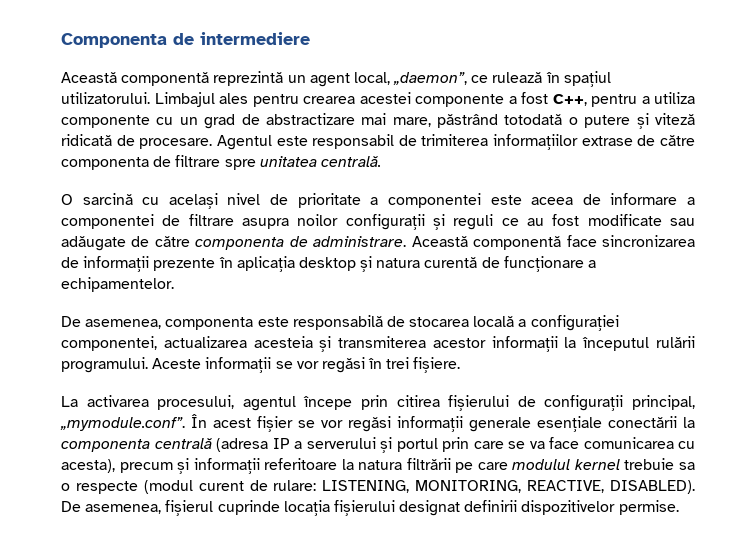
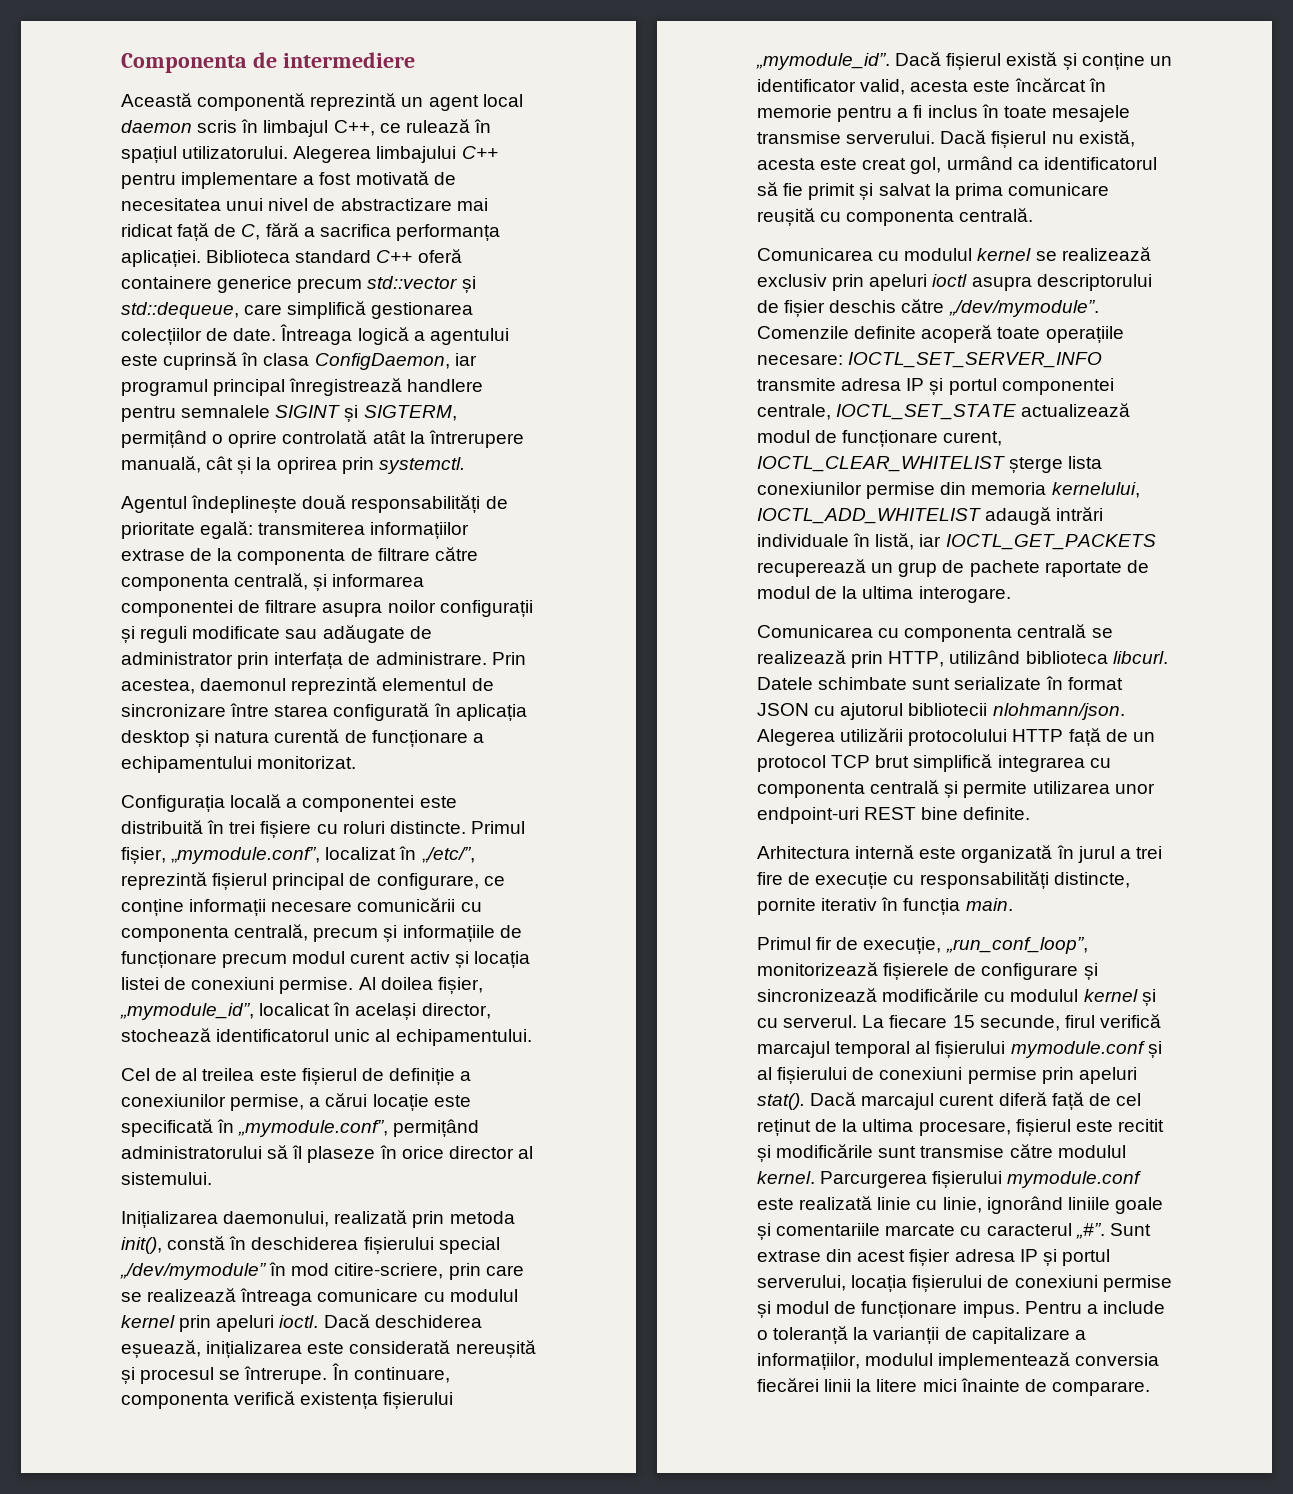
[353,72,468,85] local, „daemon”, -> [482,94,523,107] [121,119,375,137] local daemon scris în limbajul C++,
[154,92,695,107] [61,113,695,129] [61,134,489,150] Limbajul ales pentru crearea acestei componente a fost C++, pentru a utiliza componente cu un grad de abstractizare mai mare, păstrând totodată o putere și viteză ridicată de procesare. Agentul este responsabil de trimiterea -> [293,146,498,163] [121,171,456,189] [121,198,488,211] [121,223,500,241] [121,249,462,267] [121,276,476,293] [121,301,474,319] [121,324,509,345] [121,352,477,370] [121,378,484,396] [121,405,457,422] [121,430,524,448] [121,456,465,474] [121,495,508,513] [121,521,366,539] Alegerea limbajului C++ pentru implementare a fost motivată de necesitatea unui nivel de abstractizare mai ridicat față de C, fără a sacrifica performanța aplicației. Biblioteca standard C++ oferă containere generice precum std::vector și std::dequeue, care simplifică gestionarea colecțiilor de date. Întreaga logică a agentului este cuprinsă în clasa ConfigDaemon, iar programul principal înregistrează handlere pentru semnalele SIGINT și SIGTERM, permițând o oprire controlată atât la întrerupere manuală, cât și la oprirea prin systemctl. // Agentul îndeplinește două responsabilități de prioritate egală: transmiterea
[659,135,695,146] către -> [217,548,233,561] la
[224,156,381,170] [61,193,696,209] spre unitatea centrală. // O sarcină cu același nivel de prioritate a componentei este aceea de informare a -> [434,547,478,561] [121,573,425,591] către componenta centrală, și informarea
[501,214,580,226] ce au fost -> (188, 634) none
[154,235,696,250] [61,256,216,272] către componenta de administrare. Această componentă face sincronizarea de informații prezente -> [121,652,526,669] [121,677,494,695] [121,703,430,721] administrator prin interfața de administrare. Prin acestea, daemonul reprezintă elementul de sincronizare între starea configurată
[61,277,174,292] [61,315,619,331] [61,336,695,352] [61,357,461,373] [61,395,696,411] [60,414,695,432] [61,437,695,453] [61,458,696,474] [61,480,695,494] [61,500,679,516] echipamentelor. // De asemenea, componenta este responsabilă de stocarea locală a configurației componentei, actualizarea acesteia și transmiterea acestor informații la începutul rulării programului. Aceste informații se vor regăsi în trei fișiere. // La activarea procesului, agentul începe prin citirea fișierului de configurații principal, „mymodule.conf”. În acest fișier se vor regăsi informații generale esențiale conectării la componenta centrală (adresa IP a serverului și portul prin care se va face comunicarea cu acesta), precum și informații referitoare la natura filtrării pe care modulul kernel trebuie sa o respecte (modul curent de rulare: LISTENING, MONITORING, REACTIVE, DISABLED). De asemenea, fișierul cuprinde locația fișierului designat definirii dispozitivelor permise. -> [121,756,357,773] [121,794,457,812] [121,820,525,838] [121,846,475,864] [121,872,505,890] [121,898,482,916] [121,924,522,942] [121,951,530,968] [121,977,483,994] [120,1002,491,1020] [121,1028,532,1046] [121,1068,472,1085] [121,1093,471,1111] [121,1119,480,1137] [121,1145,533,1163] [121,1172,212,1185] [121,1210,515,1228] [121,1236,500,1254] [120,1262,524,1280] [121,1288,518,1306] [121,1314,482,1332] [121,1340,536,1358] [121,1363,450,1384] [121,1391,454,1409] [756,52,1172,70] [757,78,1106,95] [757,104,1130,122] [757,130,1135,148] [757,156,1157,174] [757,182,1109,200] [757,208,1034,226] [757,247,1151,261] [757,274,1152,291] [757,299,1099,317] [757,325,1124,343] [757,352,1103,368] [757,378,1114,395] [757,403,1131,420] [757,430,1003,447] [757,456,1103,473] [757,482,1140,499] [757,507,1104,525] [757,533,1156,550] [757,559,1149,577] [757,586,1011,603] [757,624,1113,642] [757,650,1168,668] [757,676,1123,690] [757,703,1125,720] [757,728,1155,746] [757,754,1111,772] [757,780,1155,798] [757,807,1031,824] [757,845,1162,863] [757,871,1130,889] [757,897,1013,915] [757,937,1088,954] [757,962,1098,980] [757,988,1156,1006] [757,1014,1161,1031] [757,1041,1162,1058] [757,1067,1137,1084] [757,1092,1141,1110] [757,1119,1164,1136] [757,1144,1126,1162] [757,1171,1142,1188] [757,1196,1163,1214] [757,1223,1151,1240] [757,1249,1110,1266] [757,1275,1172,1292] [757,1301,1165,1318] [757,1326,1086,1344] [757,1352,1160,1370] [757,1378,1150,1396] echipamentului monitorizat. // Configurația locală a componentei este distribuită în trei fișiere cu roluri distincte. Primul fișier, „mymodule.conf”, localizat în „/etc/”, reprezintă fișierul principal de configurare, ce conține informații necesare comunicării cu componenta centrală, precum și informațiile de funcționare precum modul curent activ și locația listei de conexiuni permise. Al doilea fișier, „mymodule_id”, localicat în același director, stochează identificatorul unic al echipamentului. // Cel de al treilea este fișierul de definiție a conexiunilor permise, a cărui locație este specificată în „mymodule.conf”, permițând administratorului să îl plaseze în orice director al sistemului. // Inițializarea daemonului, realizată prin metoda init(), constă în deschiderea fișierului special „/dev/mymodule” în mod citire-scriere, prin care se realizează întreaga comunicare cu modulul kernel prin apeluri ioctl. Dacă deschiderea eșuează, inițializarea este considerată nereușită și procesul se întrerupe. În continuare, componenta verifică existența fișierului „mymodule_id”. Dacă fișierul există și conține un identificator valid, acesta este încărcat în memorie pentru a fi inclus în toate mesajele transmise serverului. Dacă fișierul nu există, acesta este creat gol, urmând ca identificatorul să fie primit și salvat la prima comunicare reușită cu componenta centrală. // Comunicarea cu modulul kernel se realizează exclusiv prin apeluri ioctl asupra descriptorului de fișier deschis către „/dev/mymodule”. Comenzile definite acoperă toate operațiile necesare: IOCTL_SET_SERVER_INFO transmite adresa IP și portul componentei centrale, IOCTL_SET_STATE actualizează modul de funcționare curent, IOCTL_CLEAR_WHITELIST șterge lista conexiunilor permise din memoria kernelului, IOCTL_ADD_WHITELIST adaugă intrări individuale în listă, iar IOCTL_GET_PACKETS recuperează un grup de pachete raportate de modul de la ultima interogare. // Comunicarea cu componenta centrală se realizează prin HTTP, utilizând biblioteca libcurl. Datele schimbate sunt serializate în format JSON cu ajutorul bibliotecii nlohmann/json. Alegerea utilizării protocolului HTTP față de un protocol TCP brut simplifică integrarea cu componenta centrală și permite utilizarea unor endpoint-uri REST bine definite. // Arhitectura internă este organizată în jurul a trei fire de execuție cu responsabilități distincte, pornite iterativ în funcția main. // Primul fir de execuție, „run_conf_loop”, monitorizează fișierele de configurare și sincronizează modificările cu modulul kernel și cu serverul. La fiecare 15 secunde, firul verifică marcajul temporal al fișierului mymodule.conf și al fișierului de conexiuni permise prin apeluri stat(). Dacă marcajul curent diferă față de cel reținut de la ultima procesare, fișierul este recitit și modificările sunt transmise către modulul kernel. Parcurgerea fișierului mymodule.conf este realizată linie cu linie, ignorând liniile goale și comentariile marcate cu caracterul „#”. Sunt extrase din acest fișier adresa IP și portul serverului, locația fișierului de conexiuni permise și modul de funcționare impus. Pentru a include o toleranță la varianții de capitalizare a informațiilor, modulul implementează conversia fiecărei linii la litere mici înainte de comparare.

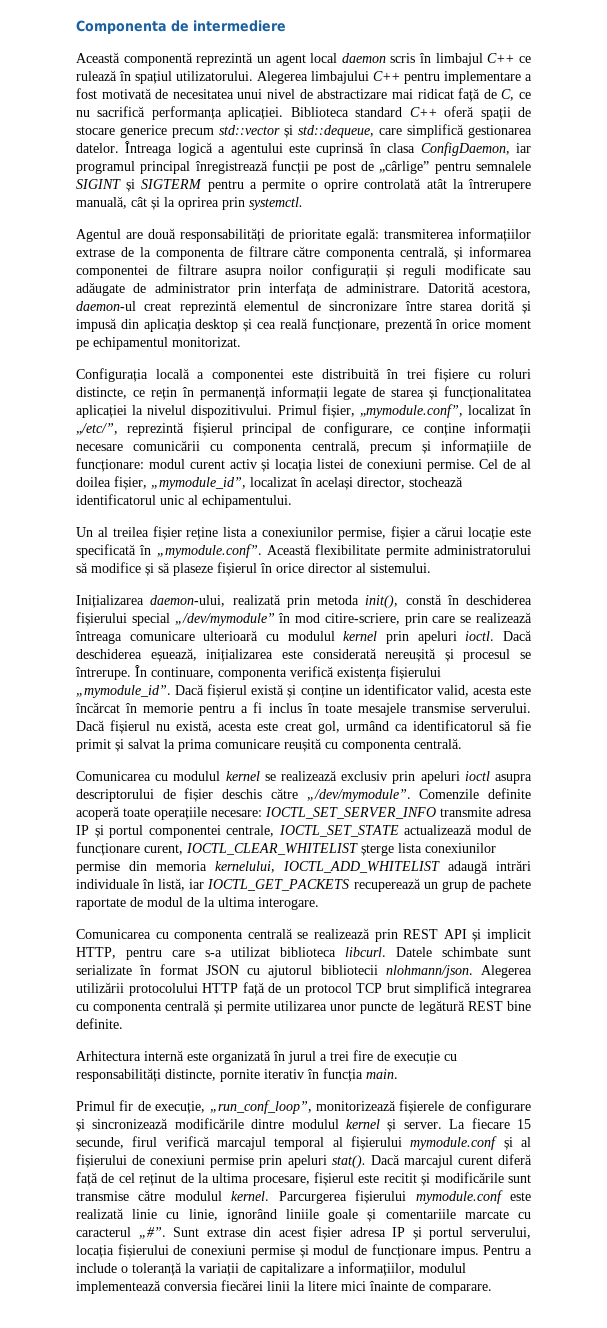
[333,120,375,136] C++, -> [487,53,515,63] C++
[265,223,391,237] fără a sacrifica -> [519,92,532,99] [76,106,146,117] ce nu sacrifică
[121,276,212,289] containere -> [480,107,532,120] [76,126,115,135] spații de stocare
[121,328,277,345] colecțiilor de date. -> [76,143,119,153] datelor.
[407,379,484,392] [121,405,457,422] [121,430,207,448] handlere pentru semnalele SIGINT și SIGTERM, permițând -> [272,160,531,174] [76,179,305,192] funcții pe post de „cârlige” pentru semnalele SIGINT și SIGTERM pentru a permite
[191,495,298,513] îndeplinește -> [126,232,144,239] are
[491,652,526,665] [121,678,287,694] Prin acestea, daemonul -> [427,282,531,295] [76,301,172,311] Datorită acestora, daemon-ul creat
[333,703,527,721] [121,729,484,747] [121,756,252,773] configurată în aplicația desktop și natura curentă de funcționare a echipamentului -> [480,300,532,314] [76,318,531,332] [76,337,168,350] dorită și impusă din aplicația desktop și cea reală funcționare, prezentă în orice moment pe echipamentul
[389,821,466,834] distincte. -> [76,386,532,400] [76,405,273,418] distincte, ce rețin în permanență informații legate de starea și funcționalitatea aplicației la nivelul dispozitivului.
[121,951,288,968] funcționare precum -> [76,458,144,472] funcționare:
[358,977,376,990] Al -> [479,459,531,469] Cel de al
[259,1003,331,1016] localicat -> [250,477,297,487] localizat
[121,1068,455,1085] Cel de al treilea este fișierul de definiție -> [76,526,248,540] Un al treilea fișier reține lista
(305, 1102) none -> [390,526,420,540] fișier
[238,1119,480,1137] [121,1145,376,1163] „mymodule.conf”, permițând administratorului să îl plaseze -> [156,544,531,558] [76,562,257,576] „mymodule.conf”. Această flexibilitate permite administratorului să modifice și să plaseze fișierul
[223,1211,330,1227] daemonului, -> [150,595,226,607] daemon-ului,
(419, 1295) none -> [203,630,259,641] ulterioară
[888,650,1021,667] HTTP, utilizând -> [403,929,532,942] [76,947,270,960] REST API și implicit HTTP, pentru care s-a utilizat
[757,807,859,824] endpoint-uri -> [360,1000,465,1014] puncte de legătură
[984,992,1006,1002] cu -> [251,1119,285,1129] dintre
[757,1015,858,1028] cu serverul. -> [403,1122,442,1129] server.
[873,1327,940,1344] varianții -> [199,1263,239,1276] variații

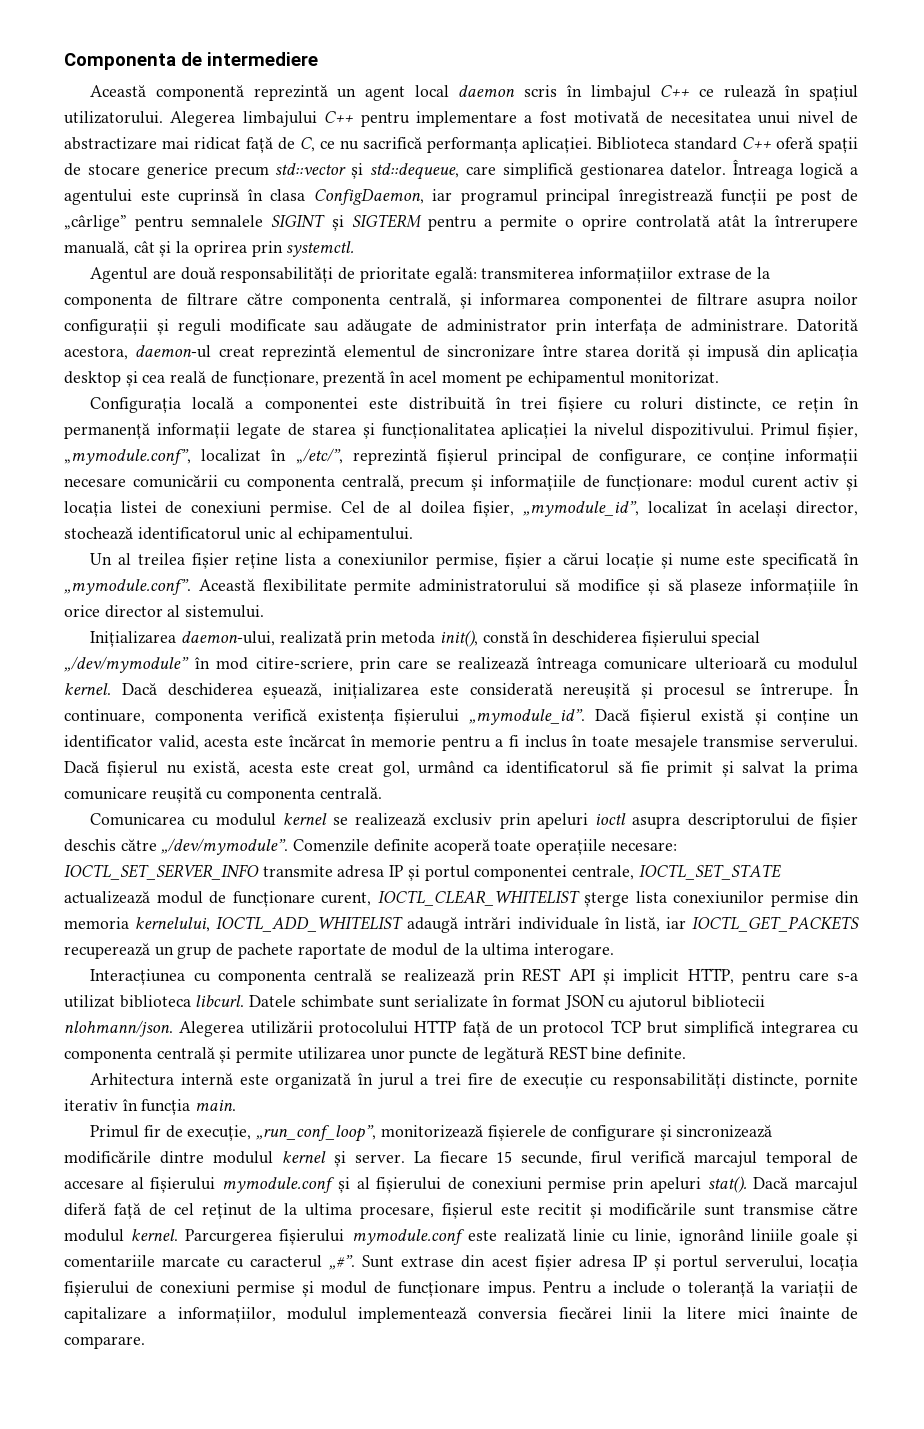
(308, 323) none -> [210,371,228,384] de
[452,319,481,329] orice -> [408,371,437,383] acel
(506, 533) none -> [660,553,720,569] și nume
[217,562,257,576] fișierul -> [750,579,837,595] informațiile
[343,631,495,644] kernel prin apeluri ioctl. -> [64,683,111,695] kernel.
[76,929,151,939] Comunicarea -> [90,969,186,985] Interacțiunea
(325, 1143) none -> [841,1151,859,1164] [64,1180,124,1189] de accesare
[457,1156,493,1165] curent -> (858, 1185) none

